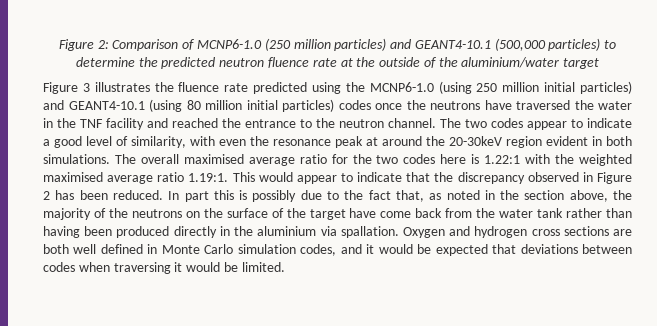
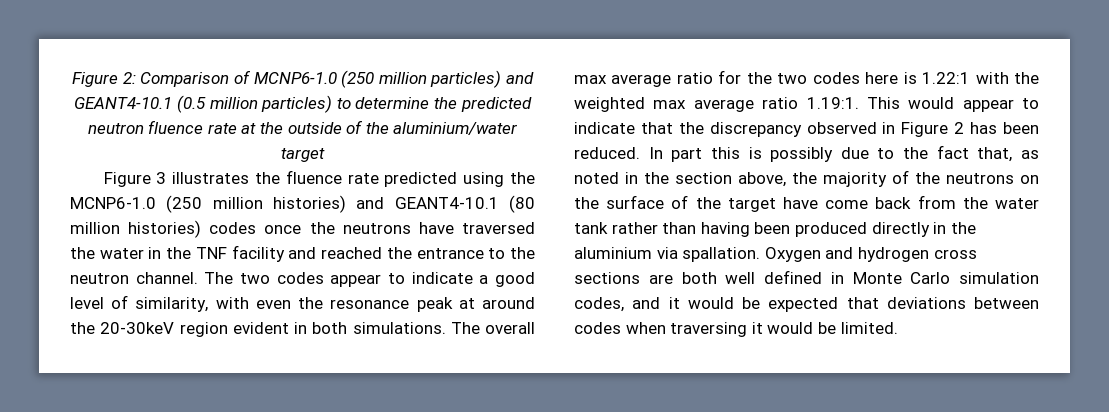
[494,38,546,51] (500,000 -> [177,95,258,113] (0.5 million
[438,81,632,94] [43,99,334,112] (using 250 million initial particles) and GEANT4-10.1 (using 80 million initial particles) -> [166,195,535,213] [70,220,202,238] (250 million histories) and GEANT4-10.1 (80 million histories)
[183,154,244,164] maximised -> [574,75,607,84] max
[43,172,103,182] maximised -> [653,100,687,109] max

